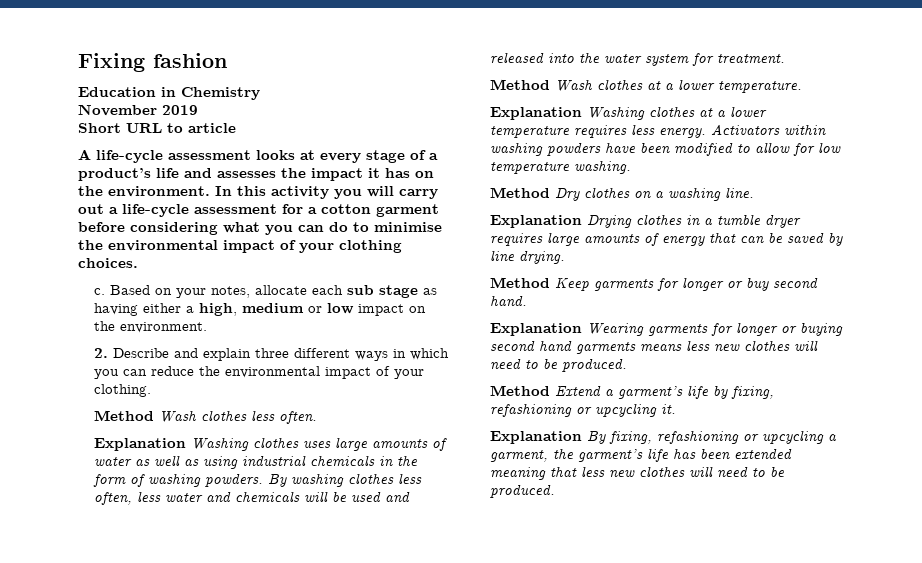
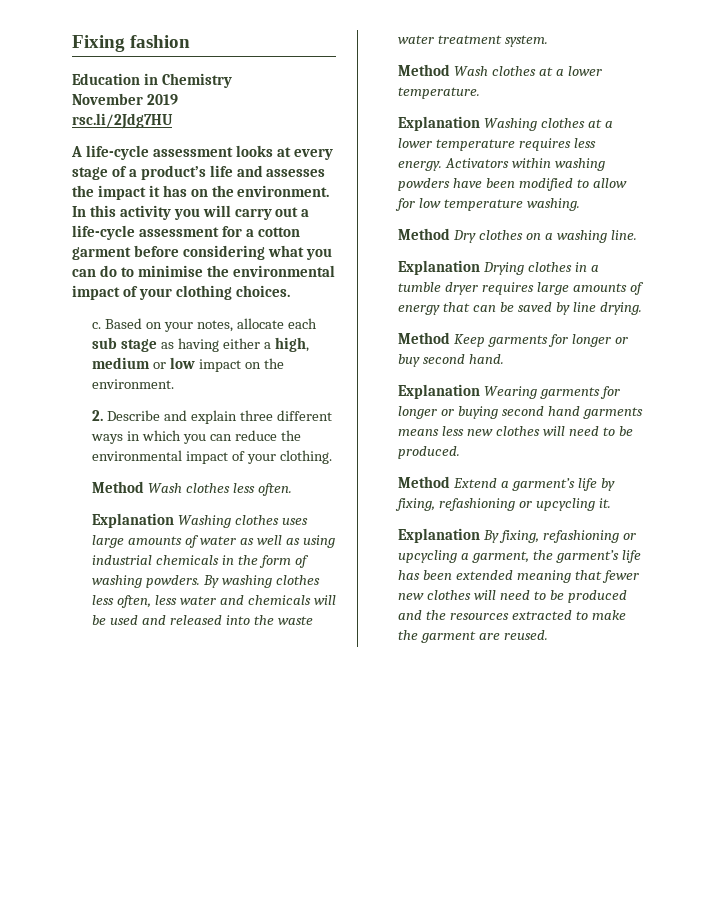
[78,123,236,133] Short URL to article -> [72,113,173,129] rsc.li/2Jdg7HU
[604,53,786,66] water system for treatment. -> [277,616,313,625] [398,35,548,47] waste water treatment system.
[581,466,786,478] [490,484,556,498] less new clothes will need to be produced. -> [601,570,639,583] [398,590,627,603] [398,610,626,620] [398,630,548,643] fewer new clothes will need to be produced and the resources extracted to make the garment are reused.

